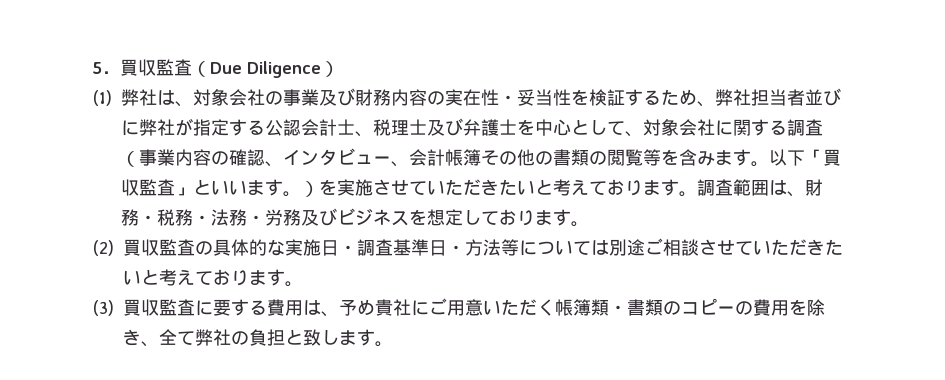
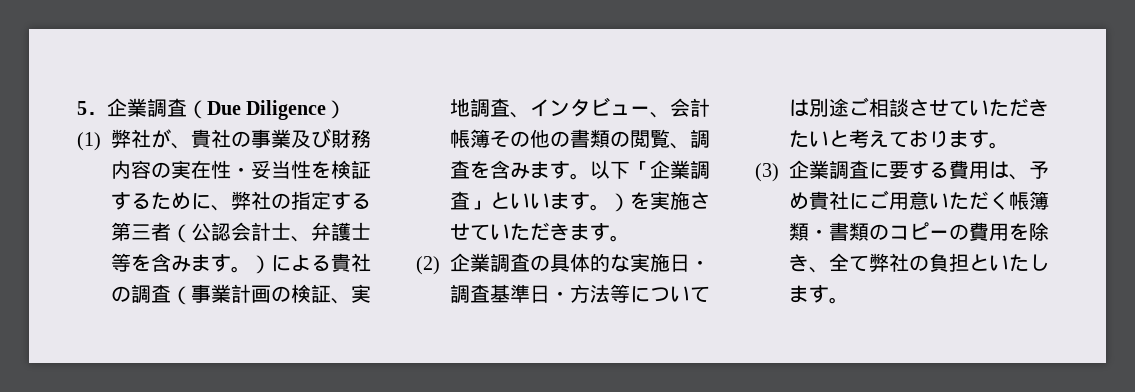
[120,59,174,76] 買収監 -> [107,98,167,117] 企業調
[157,89,247,107] は、対象会 -> [151,129,211,149] が、貴
[697,88,841,107] [121,118,823,137] [121,149,265,167] 、弊社担当者並びに弊社が指定する公認会計士、税理士及び弁護士を中心として、対象会社に関する調査（事業内容の確認 -> [191,191,371,211] [111,222,371,243] [111,253,371,274] [111,284,371,305] [450,98,510,117] に、弊社の指定する第三者（公認会計士、弁護士等を含みます。）による貴社の調査（事業計画の検証、実地調査
[643,149,661,166] 等 -> [670,129,710,149] [450,160,470,179] 、調査
[823,149,841,166] [121,179,157,196] 買収監 -> [650,160,710,179] 企業調
[499,179,823,197] [121,208,535,226] たいと考えております。調査範囲は、財務・税務・法務・労務及びビジネスを想定しており -> (570, 232) none
[123,239,177,256] 買収監 -> [450,253,510,272] 企業調
[123,299,177,316] 買収監 -> [789,160,849,179] 企業調
[303,329,321,346] 致 -> [989,254,1029,272] いた

